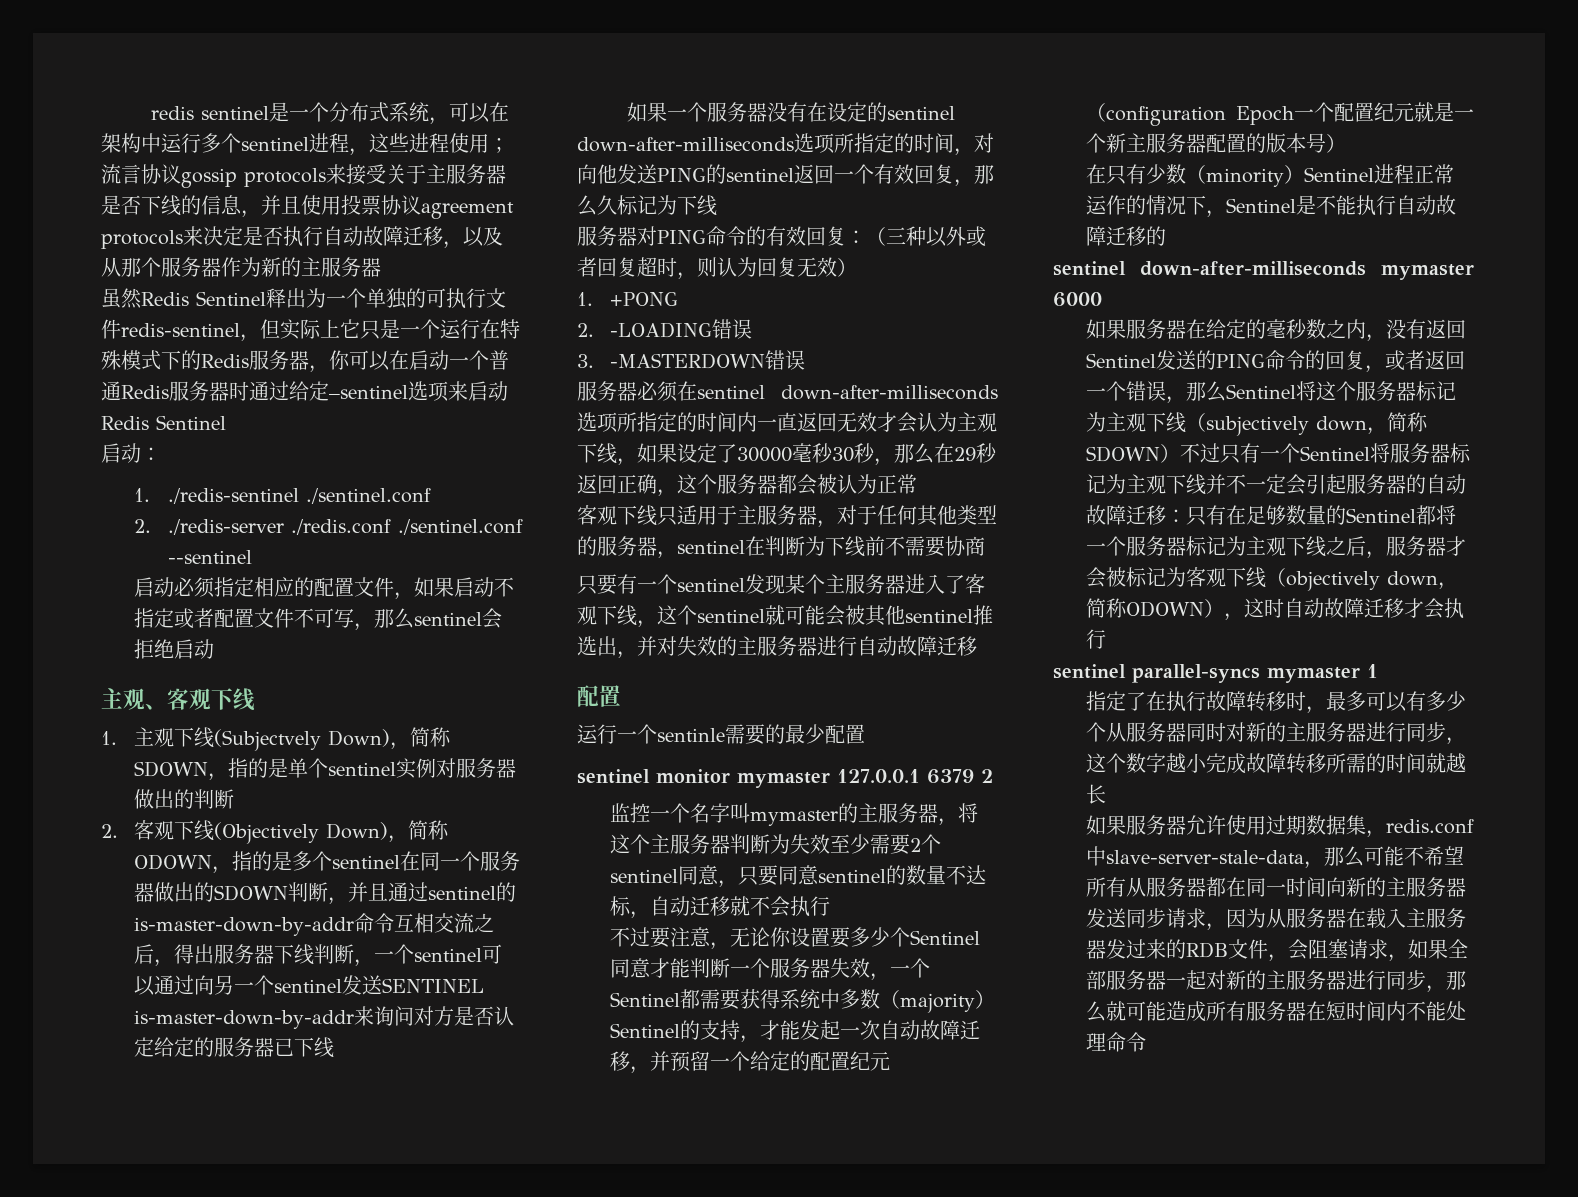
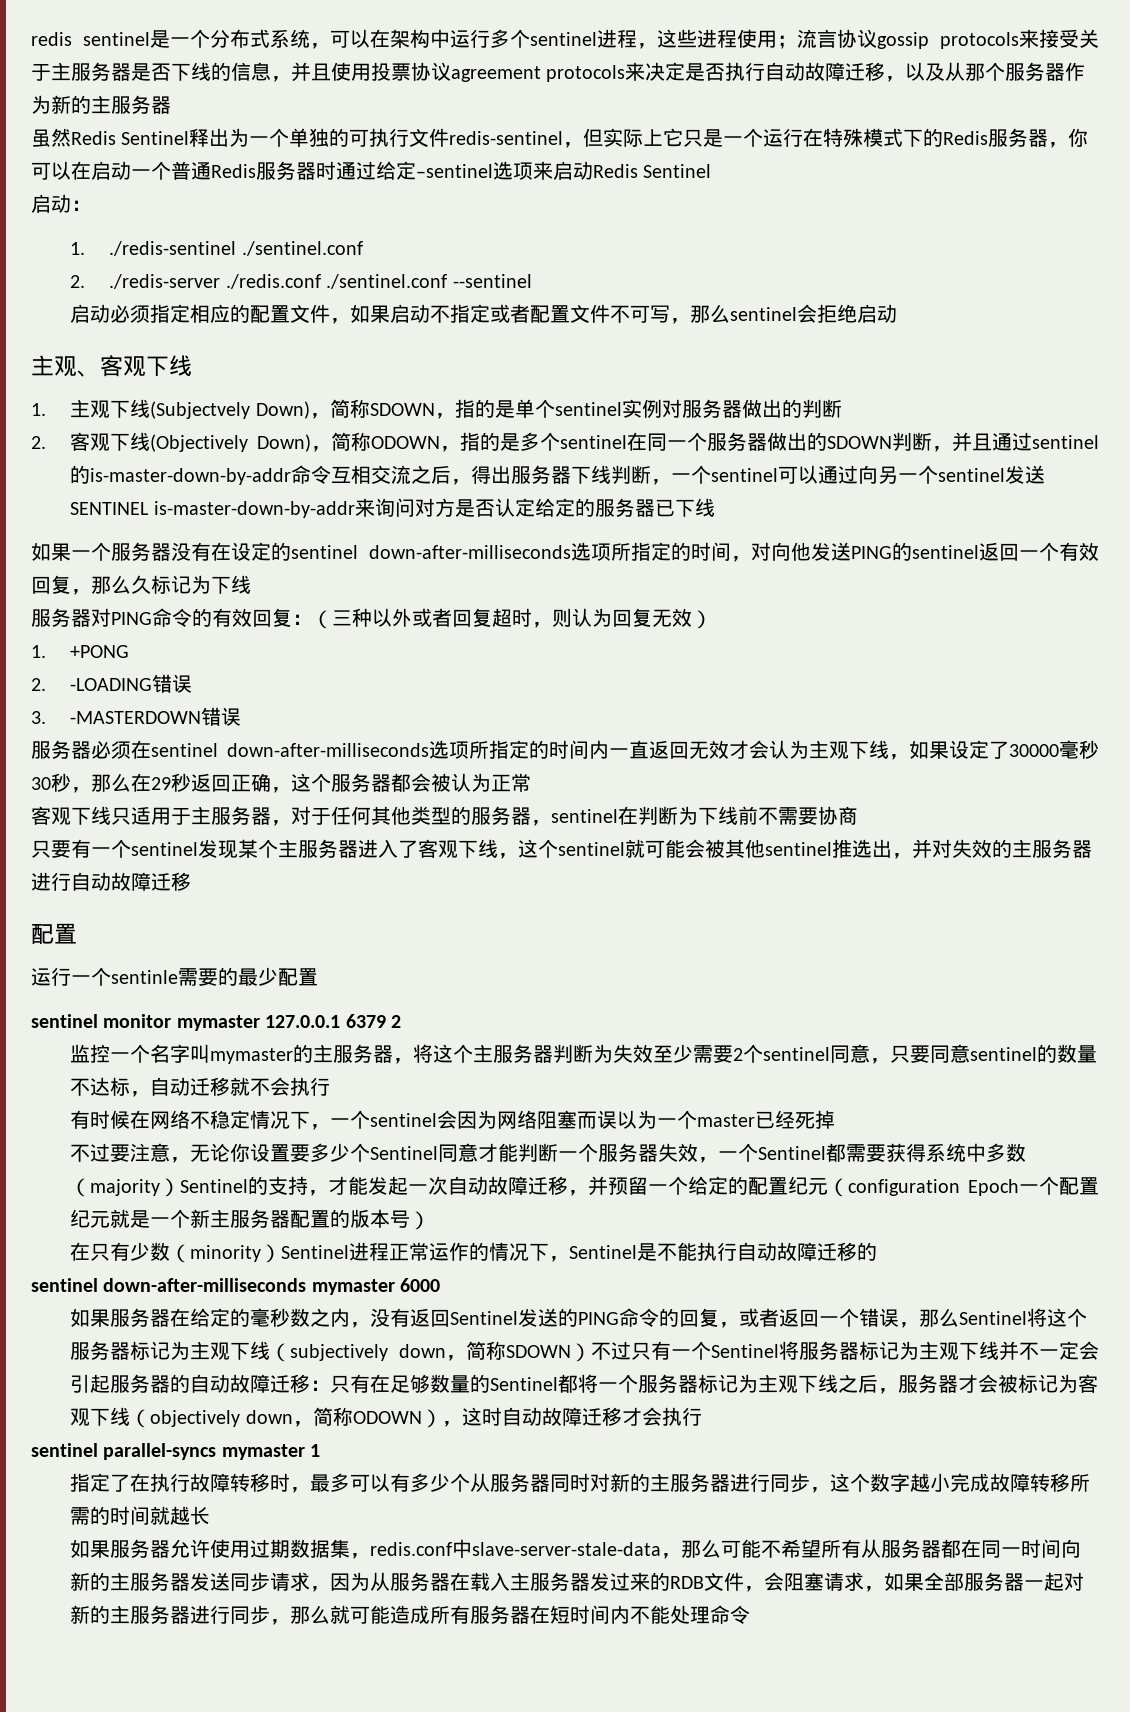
(831, 906) none -> [70,1110,836,1130] // 有时候在网络不稳定情况下，一个sentinel会因为网络阻塞而误以为一个master已经死掉

